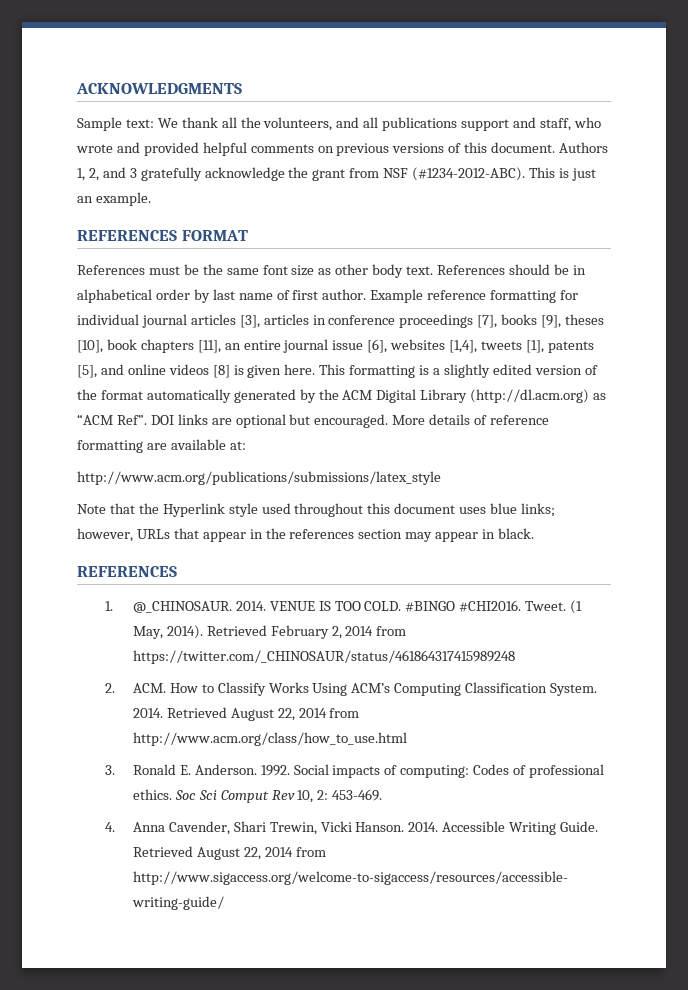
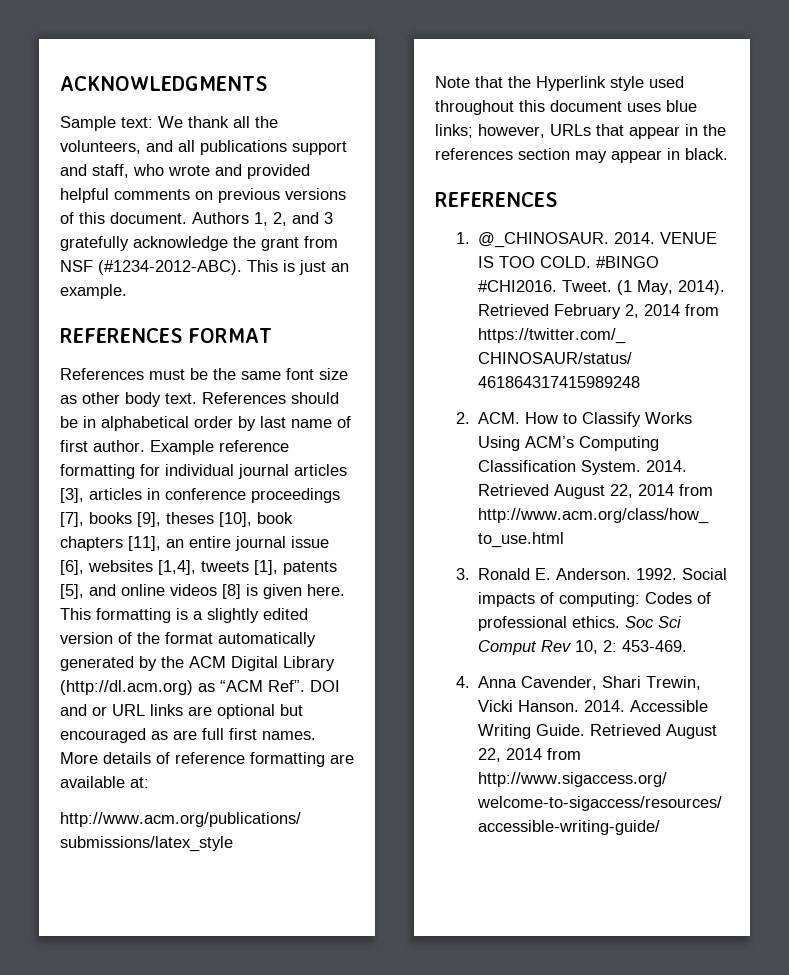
(174, 420) none -> [60,704,145,716] and or URL
[314,414,389,428] encouraged. -> [60,728,316,743] encouraged as are full first names.

